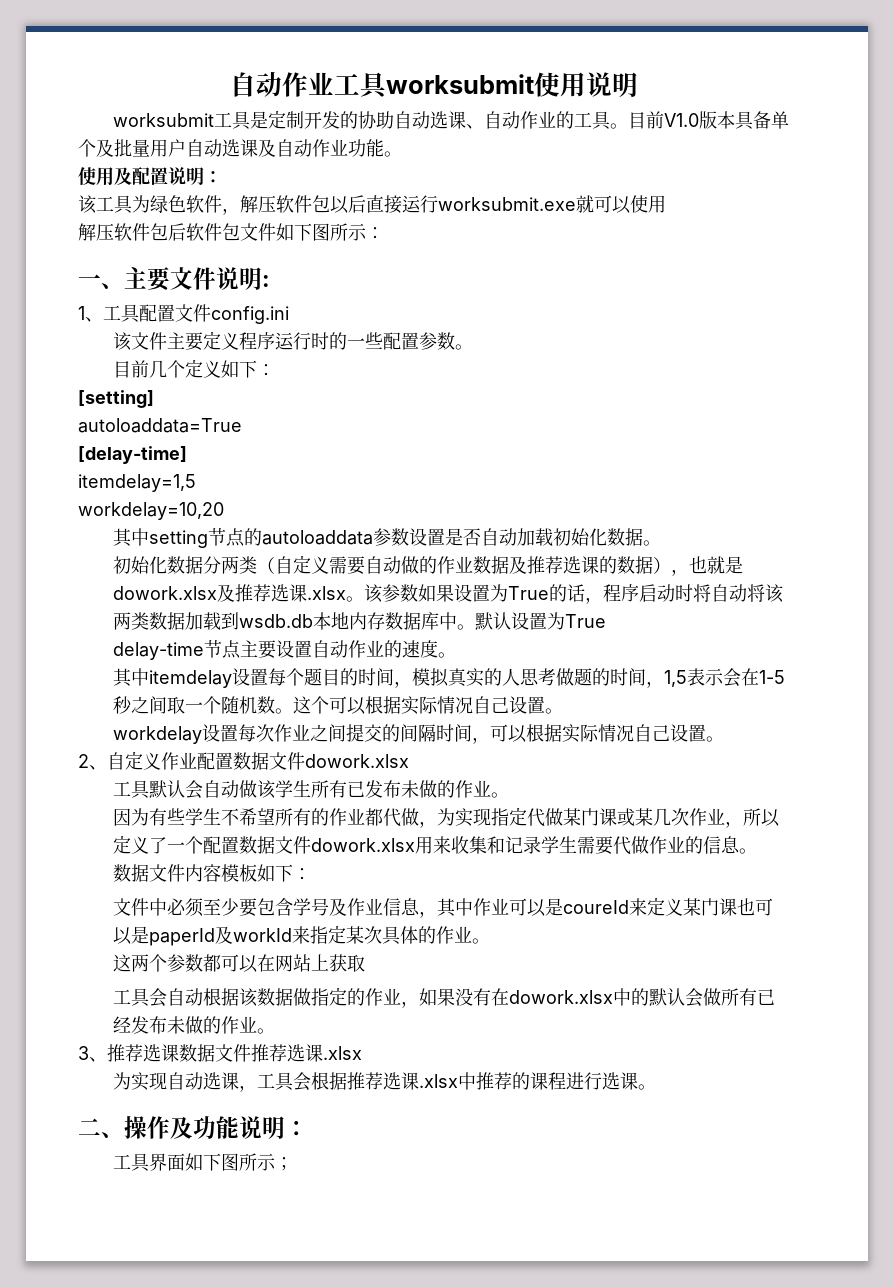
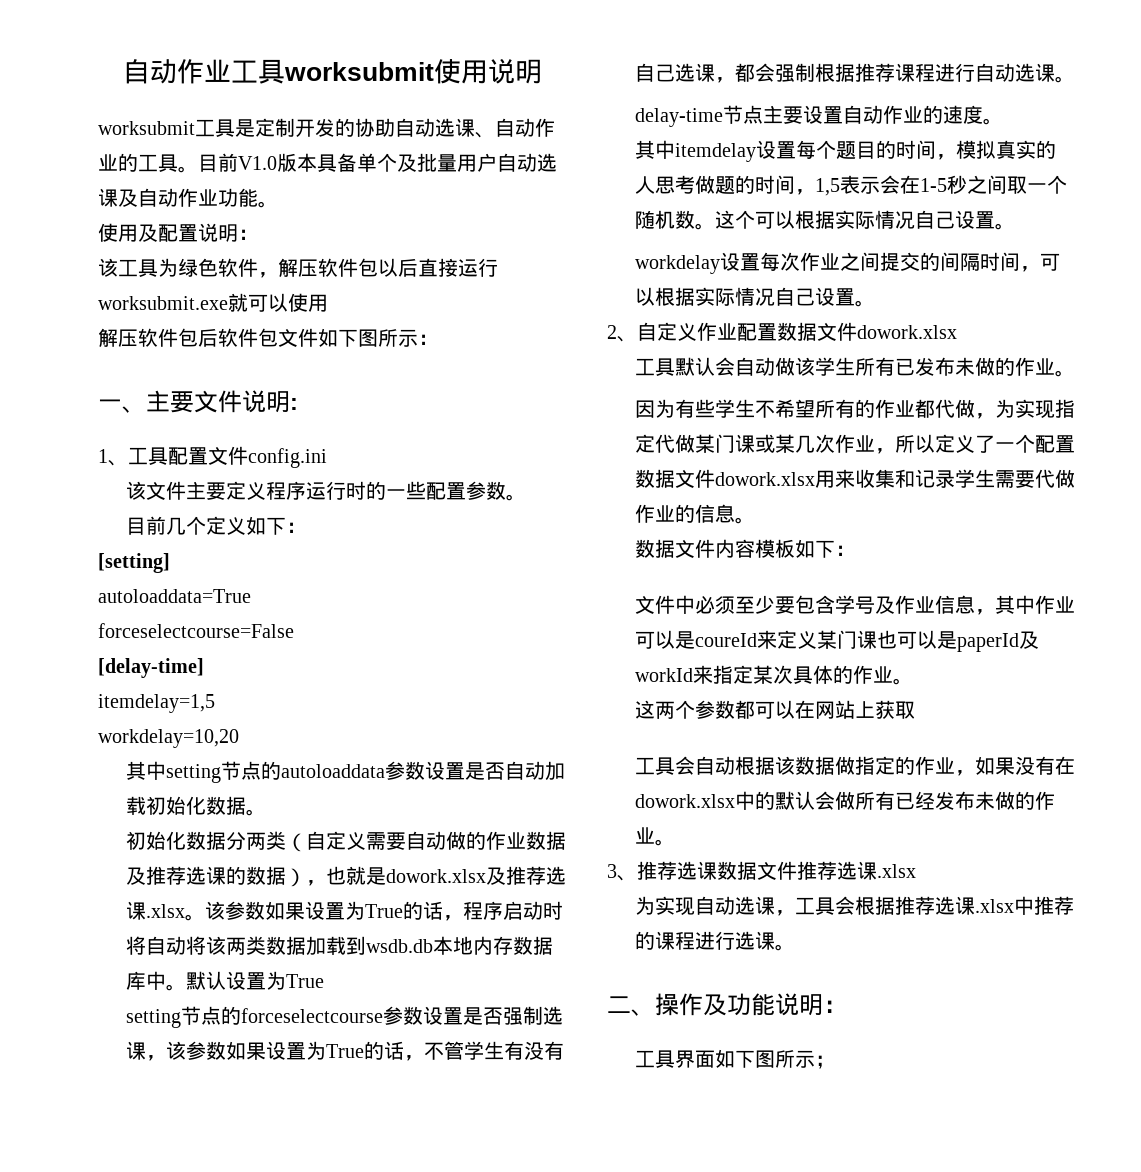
(242, 425) none -> [98,623,294,638] // forceselectcourse=False
(607, 621) none -> [126,1006,564,1028] [126,1041,565,1061] [635,63,1076,83] // setting节点的forceselectcourse参数设置是否强制选课，该参数如果设置为True的话，不管学生有没有自己选课，都会强制根据推荐课程进行自动选课。

